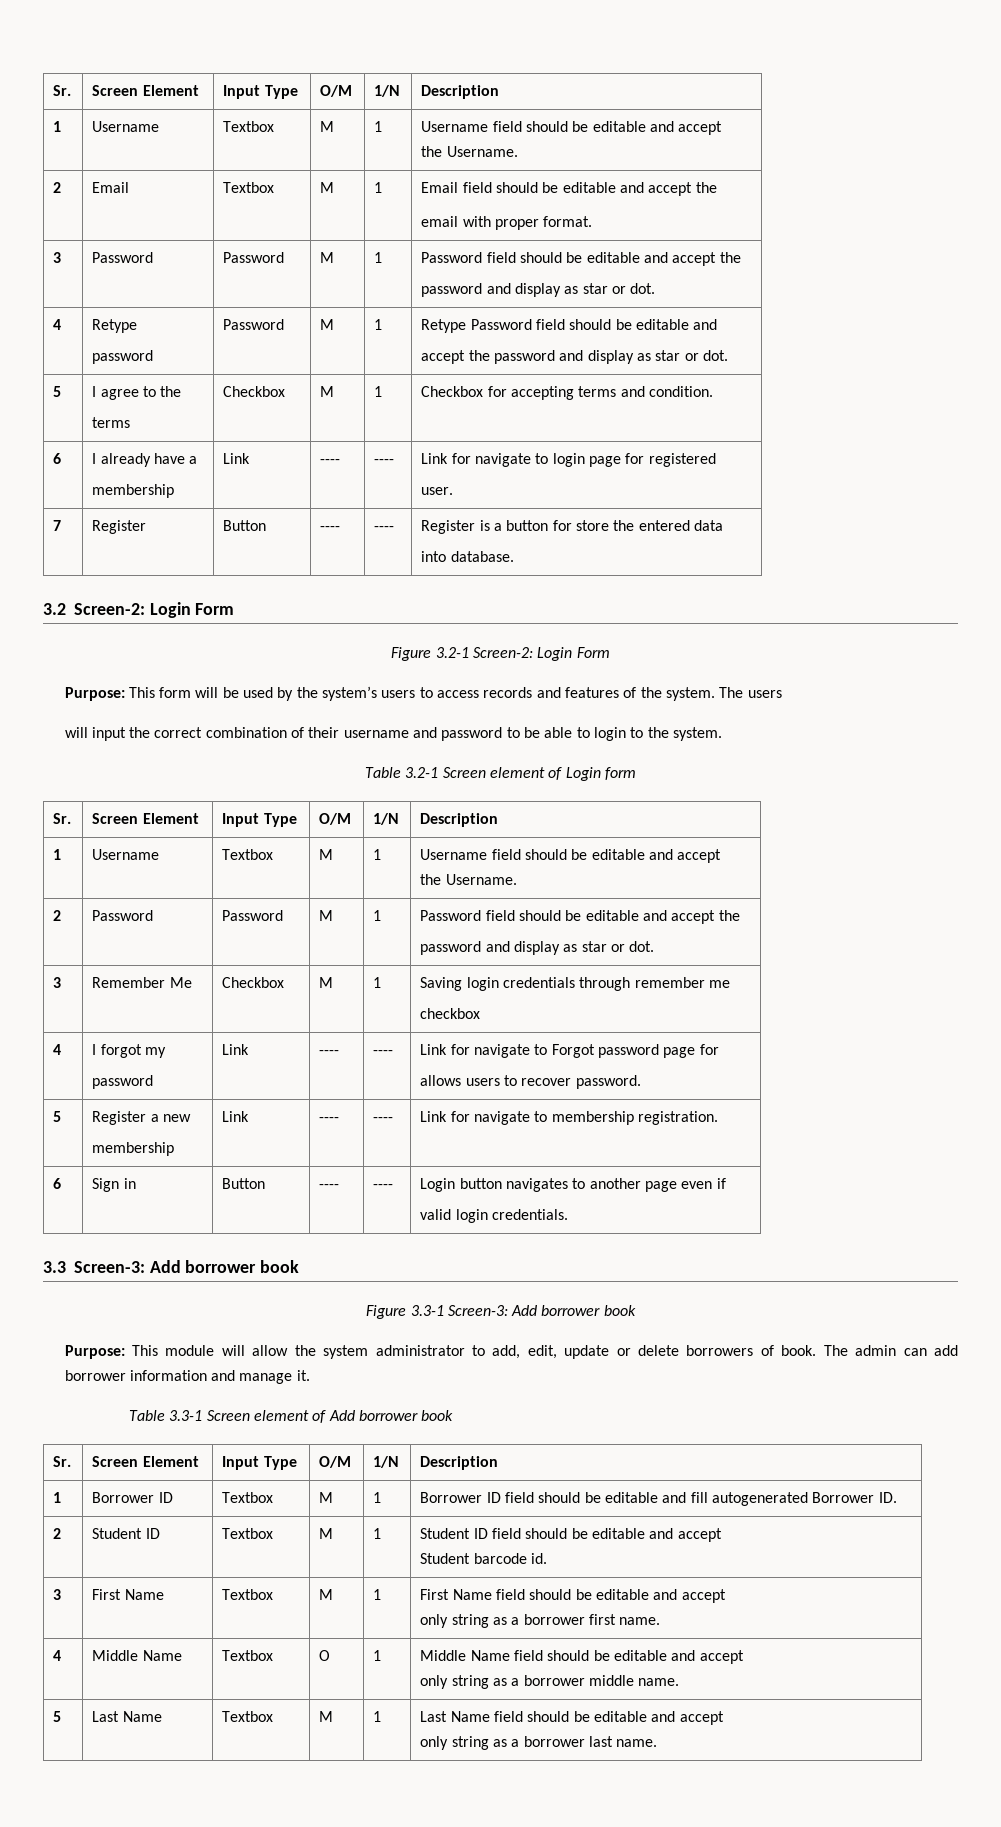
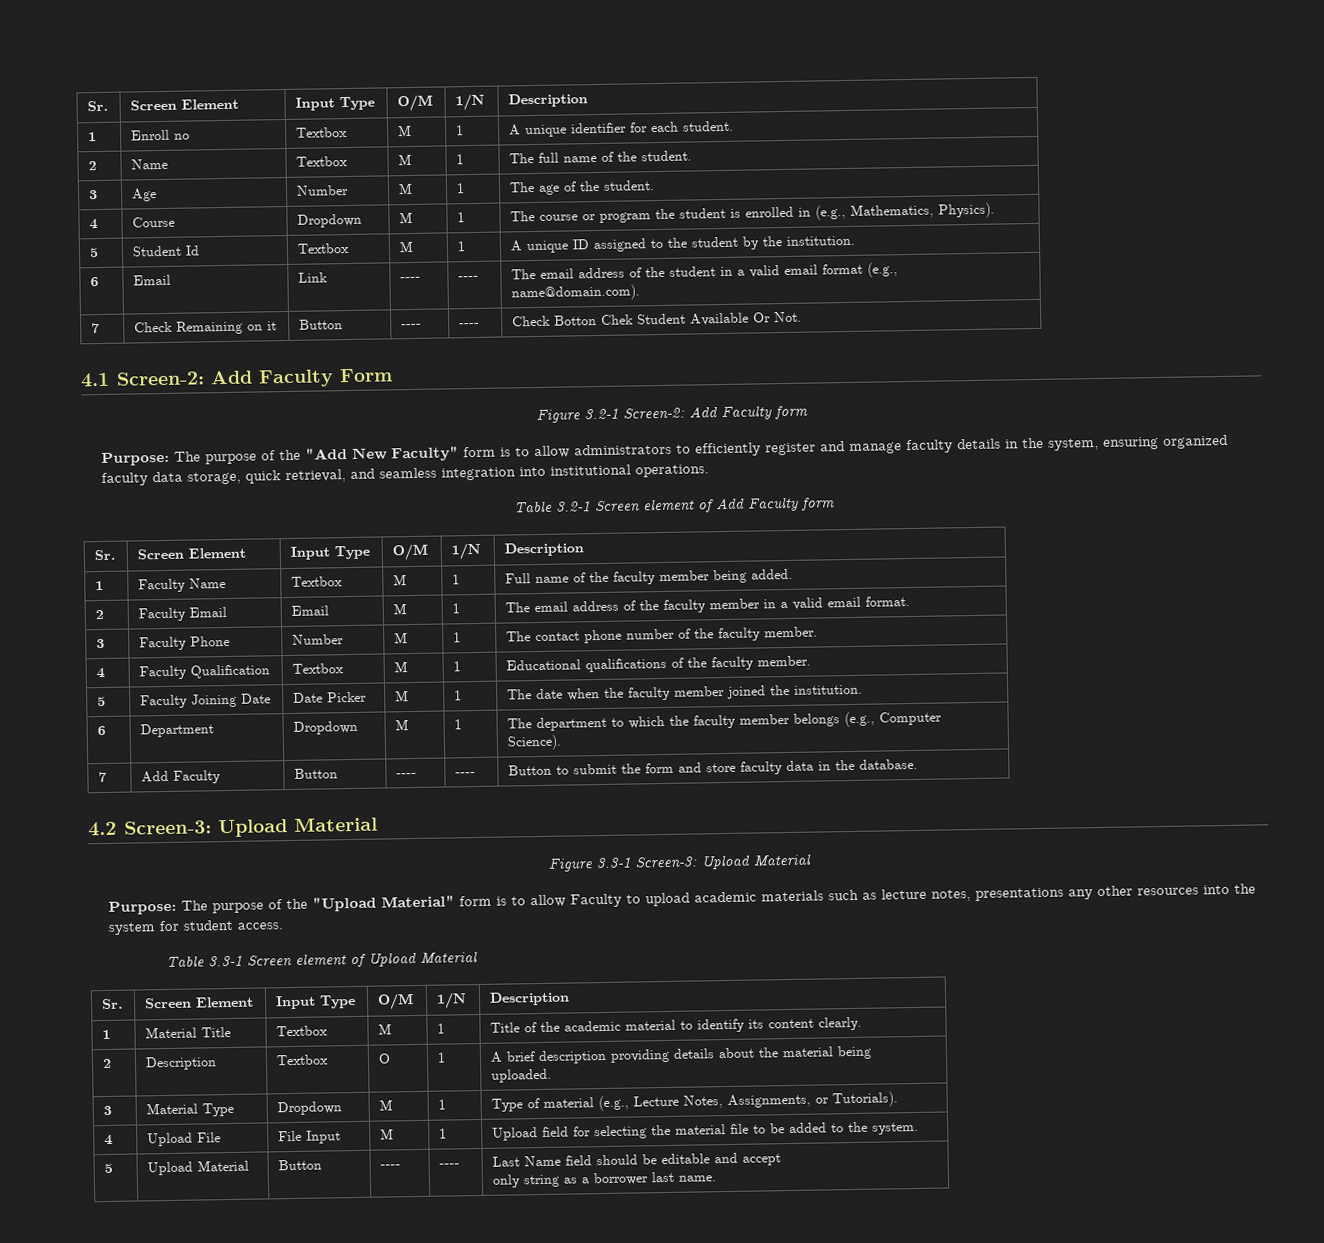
[53,85,72,96] [92,85,199,96] [223,85,298,99] [320,85,353,97] [374,85,401,97] [421,85,500,99] [53,121,62,132] [92,121,160,132] [223,121,275,132] [320,121,335,132] [374,121,383,132] [421,121,723,135] [421,146,518,157] [53,182,62,193] [92,182,130,193] [223,182,275,193] [320,182,335,193] [374,182,383,193] [421,182,717,196] [421,216,593,230] [53,252,62,263] [92,252,154,263] [223,252,285,263] [320,252,335,263] [374,252,383,263] [421,252,741,266] [421,283,656,297] [53,319,62,330] [92,319,138,333] [92,350,154,364] [223,319,285,330] [320,319,335,330] [374,319,383,330] [421,319,718,333] [421,350,728,364] [53,386,62,397] [92,386,182,400] [92,417,131,428] [223,386,286,397] [320,386,335,397] [374,386,383,397] [421,386,713,400] [53,453,62,464] [92,453,198,467] [92,484,175,498] [223,453,251,464] [320,459,341,464] [374,459,395,464] [421,453,716,467] [421,487,454,495] [53,520,62,531] [92,520,147,534] [223,520,267,531] [320,526,341,531] [374,526,395,531] [421,520,723,534] [421,551,514,562] [43,602,235,618] [391,647,610,661] [64,686,782,701] [64,727,722,741] Sr. | Screen Element | Input Type | O/M | 1/N | Description // 1 | Username | Textbox | M | 1 | Username field should be editable and accept // the Username. // 2 | Email | Textbox | M | 1 | Email field should be editable and accept the // email with proper format. // 3 | Password | Password | M | 1 | Password field should be editable and accept the // password and display as star or dot. // 4 | Retype // password | Password | M | 1 | Retype Password field should be editable and // accept the password and display as star or dot. // 5 | I agree to the // terms | Checkbox | M | 1 | Checkbox for accepting terms and condition. // 6 | I already have a // membership | Link | ---- | ---- | Link for navigate to login page for registered // user. // 7 | Register | Button | ---- | ---- | Register is a button for store the entered data // into database. // 3.2 Screen-2: Login Form // Figure 3.2-1 Screen-2: Login Form // Purpose: This form will be used by the system’s users to access records and features of the system. The users // will input the correct combination of their username and password to be able to login to the system. -> [87,100,109,112] [130,98,240,111] [295,96,376,111] [397,94,434,112] [455,93,486,111] [508,93,589,108] [88,132,98,142] [131,129,191,141] [296,126,349,138] [397,124,413,137] [456,125,465,136] [508,120,735,138] [88,161,98,171] [131,158,169,170] [296,155,349,167] [398,153,413,166] [456,154,465,165] [509,150,693,164] [89,190,99,200] [131,188,158,202] [296,184,350,196] [398,182,414,195] [456,183,466,194] [509,180,656,195] [89,218,99,230] [132,216,176,228] [297,213,363,228] [399,211,414,224] [457,212,466,223] [510,202,996,223] [89,247,100,258] [132,245,201,257] [297,242,351,254] [399,240,415,253] [457,241,467,252] [510,235,856,254] [90,276,100,287] [133,274,172,286] [298,272,329,283] [400,276,422,282] [458,275,480,281] [511,262,899,280] [511,284,641,302] [91,322,101,334] [134,320,278,335] [299,319,344,330] [401,323,423,329] [459,322,481,328] [512,311,803,327] [80,368,393,388] [536,405,808,423] [101,434,1229,466] [101,464,710,486] Sr. | Screen Element | Input Type | O/M | 1/N | Description // 1 | Enroll no | Textbox | M | 1 | A unique identifier for each student. // 2 | Name | Textbox | M | 1 | The full name of the student. // 3 | Age | Number | M | 1 | The age of the student. // 4 | Course | Dropdown | M | 1 | The course or program the student is enrolled in (e.g., Mathematics, Physics). // 5 | Student Id | Textbox | M | 1 | A unique ID assigned to the student by the institution. // 6 | Email | Link | ---- | ---- | The email address of the student in a valid email format (e.g., name@domain.com). // 7 | Check Remaining on it | Button | ---- | ---- | Check Botton Chek Student Available Or Not. // 4.1 Screen-2: Add Faculty Form // Figure 3.2-1 Screen-2: Add Faculty form // Purpose: The purpose of the "Add New Faculty" form is to allow administrators to efficiently register and manage faculty details in the system, ensuring organized faculty data storage, quick retrieval, and seamless integration into institutional operations.
[565,767,601,781] Login -> [715,496,799,512] Add Faculty
[92,849,160,860] [222,849,274,860] [319,849,334,860] [373,849,382,860] [420,849,722,863] [420,874,517,885] [53,910,62,921] [92,910,154,921] [222,910,284,921] [319,910,334,921] [373,910,382,921] [420,910,740,924] [420,941,655,955] [53,977,62,988] [92,977,192,988] [222,977,285,988] [319,977,334,988] [373,977,382,988] [420,977,730,991] [420,1008,481,1019] [53,1044,62,1055] [92,1044,166,1058] [92,1075,154,1089] [222,1044,250,1055] [319,1050,340,1055] [373,1050,394,1055] [420,1044,719,1058] [420,1075,641,1089] [53,1111,62,1122] [92,1111,191,1125] [92,1142,175,1156] [222,1111,250,1122] [319,1117,340,1122] [373,1117,394,1122] [420,1111,718,1125] [53,1178,62,1189] [92,1178,136,1192] [222,1178,266,1189] [319,1184,340,1189] [373,1184,394,1189] [420,1178,726,1192] [420,1209,568,1223] [43,1260,300,1273] [366,1305,636,1319] [64,1345,959,1359] [64,1370,310,1384] Username | Textbox | M | 1 | Username field should be editable and accept // the Username. // 2 | Password | Password | M | 1 | Password field should be editable and accept the // password and display as star or dot. // 3 | Remember Me | Checkbox | M | 1 | Saving login credentials through remember me // checkbox // 4 | I forgot my // password | Link | ---- | ---- | Link for navigate to Forgot password page for // allows users to recover password. // 5 | Register a new // membership | Link | ---- | ---- | Link for navigate to membership registration. // 6 | Sign in | Button | ---- | ---- | Login button navigates to another page even if // valid login credentials. // 3.3 Screen-3: Add borrower book // Figure 3.3-1 Screen-3: Add borrower book // Purpose: This module will allow the system administrator to add, edit, update or delete borrowers of book. The admin can add borrower information and manage it. -> [138,577,227,593] [291,576,344,587] [393,574,408,586] [452,574,461,585] [505,568,794,585] [95,609,105,620] [138,606,228,622] [291,605,330,616] [393,603,408,615] [452,603,461,614] [505,596,911,613] [96,638,106,649] [139,635,231,651] [292,634,345,645] [394,632,409,644] [453,632,462,643] [506,626,819,644] [96,667,106,679] [139,664,271,680] [292,663,345,674] [394,661,409,673] [453,661,462,672] [506,655,812,673] [97,696,107,707] [140,693,272,709] [293,691,368,703] [395,690,410,702] [454,690,463,701] [507,684,864,701] [97,725,107,736] [140,723,215,738] [293,720,359,735] [395,719,410,731] [454,719,463,730] [507,711,943,732] [507,734,563,751] [98,771,108,783] [141,770,222,784] [294,768,339,779] [396,772,418,778] [455,771,477,777] [508,758,919,776] [88,816,378,838] [547,853,811,872] [108,883,1257,915] [108,919,284,935] Faculty Name | Textbox | M | 1 | Full name of the faculty member being added. // 2 | Faculty Email | Email | M | 1 | The email address of the faculty member in a valid email format. // 3 | Faculty Phone | Number | M | 1 | The contact phone number of the faculty member. // 4 | Faculty Qualification | Textbox | M | 1 | Educational qualifications of the faculty member. // 5 | Faculty Joining Date | Date Picker | M | 1 | The date when the faculty member joined the institution. // 6 | Department | Dropdown | M | 1 | The department to which the faculty member belongs (e.g., Computer Science). // 7 | Add Faculty | Button | ---- | ---- | Button to submit the form and store faculty data in the database. // 4.2 Screen-3: Upload Material // Figure 3.3-1 Screen-3: Upload Material // Purpose: The purpose of the "Upload Material" form is to allow Faculty to upload academic materials such as lecture notes, presentations any other resources into the system for student access.
[328,1410,454,1421] [53,1456,72,1467] [92,1456,199,1467] [222,1456,297,1470] [319,1456,352,1468] [373,1456,400,1468] [420,1456,499,1470] [53,1492,62,1503] [92,1492,173,1503] [222,1492,274,1503] [319,1492,334,1503] [373,1492,382,1503] [420,1492,897,1506] [53,1528,62,1539] [92,1528,160,1539] [222,1528,274,1539] [319,1528,334,1539] [373,1528,382,1539] [420,1528,722,1542] [420,1553,547,1564] [53,1589,62,1600] [92,1589,164,1600] [222,1589,274,1600] [319,1589,334,1600] [373,1589,382,1600] [420,1589,726,1603] [420,1614,661,1628] [53,1650,62,1661] [92,1650,182,1661] [222,1650,274,1661] [319,1650,331,1661] [373,1650,382,1661] [420,1650,744,1664] [420,1675,680,1689] [53,1711,62,1722] [92,1711,162,1722] [222,1711,274,1722] [319,1711,334,1722] [373,1711,382,1722] Add borrower book // Sr. | Screen Element | Input Type | O/M | 1/N | Description // 1 | Borrower ID | Textbox | M | 1 | Borrower ID field should be editable and fill autogenerated Borrower ID. // 2 | Student ID | Textbox | M | 1 | Student ID field should be editable and accept // Student barcode id. // 3 | First Name | Textbox | M | 1 | First Name field should be editable and accept // only string as a borrower first name. // 4 | Middle Name | Textbox | O | 1 | Middle Name field should be editable and accept // only string as a borrower middle name. // 5 | Last Name | Textbox | M | 1 -> [368,950,479,967] [101,998,124,1010] [144,996,255,1009] [275,994,357,1010] [377,993,415,1010] [436,992,468,1009] [489,991,571,1006] [102,1029,112,1040] [145,1026,232,1039] [276,1025,329,1037] [378,1023,393,1035] [437,1023,446,1034] [490,1016,863,1033] [102,1058,113,1069] [145,1056,218,1071] [276,1054,330,1066] [378,1053,392,1064] [437,1052,447,1063] [490,1045,873,1065] [491,1068,553,1083] [103,1105,113,1116] [146,1102,235,1117] [277,1101,343,1116] [379,1099,394,1111] [438,1099,447,1110] [491,1091,899,1112] [104,1134,114,1146] [147,1132,222,1147] [278,1130,342,1144] [380,1128,395,1140] [439,1128,448,1139] [492,1121,920,1141] [104,1163,114,1174] [147,1159,250,1176] [278,1159,323,1171] [380,1164,402,1169] [439,1163,461,1168] Upload Material // Sr. | Screen Element | Input Type | O/M | 1/N | Description // 1 | Material Title | Textbox | M | 1 | Title of the academic material to identify its content clearly. // 2 | Description | Textbox | O | 1 | A brief description providing details about the material being uploaded. // 3 | Material Type | Dropdown | M | 1 | Type of material (e.g., Lecture Notes, Assignments, or Tutorials). // 4 | Upload File | File Input | M | 1 | Upload field for selecting the material file to be added to the system. // 5 | Upload Material | Button | ---- | ----

